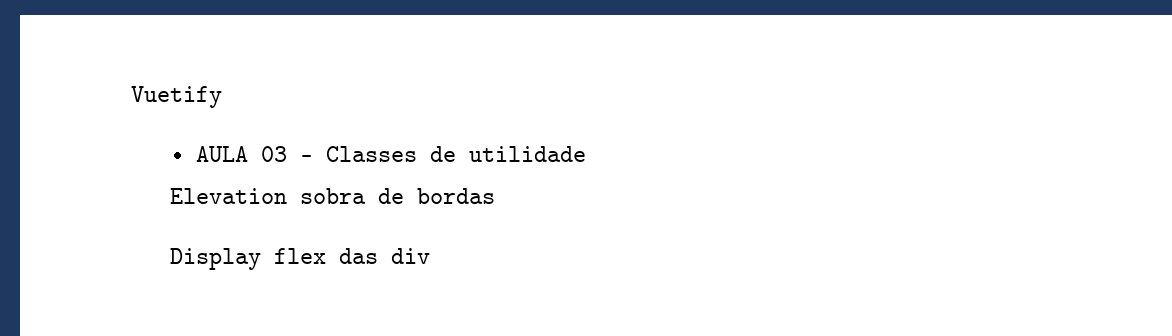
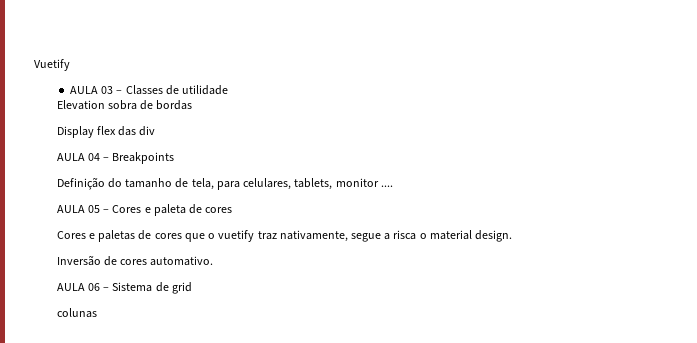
(430, 256) none -> [56,152,175,164] [56,177,393,190] [56,204,233,216] [56,230,513,242] [56,255,214,266] [56,282,192,294] [56,308,97,318] // AULA 04 – Breakpoints // Definição do tamanho de tela, para celulares, tablets, monitor .... // AULA 05 – Cores e paleta de cores // Cores e paletas de cores que o vuetify traz nativamente, segue a risca o material design. // Inversão de cores automativo. // AULA 06 – Sistema de grid // colunas

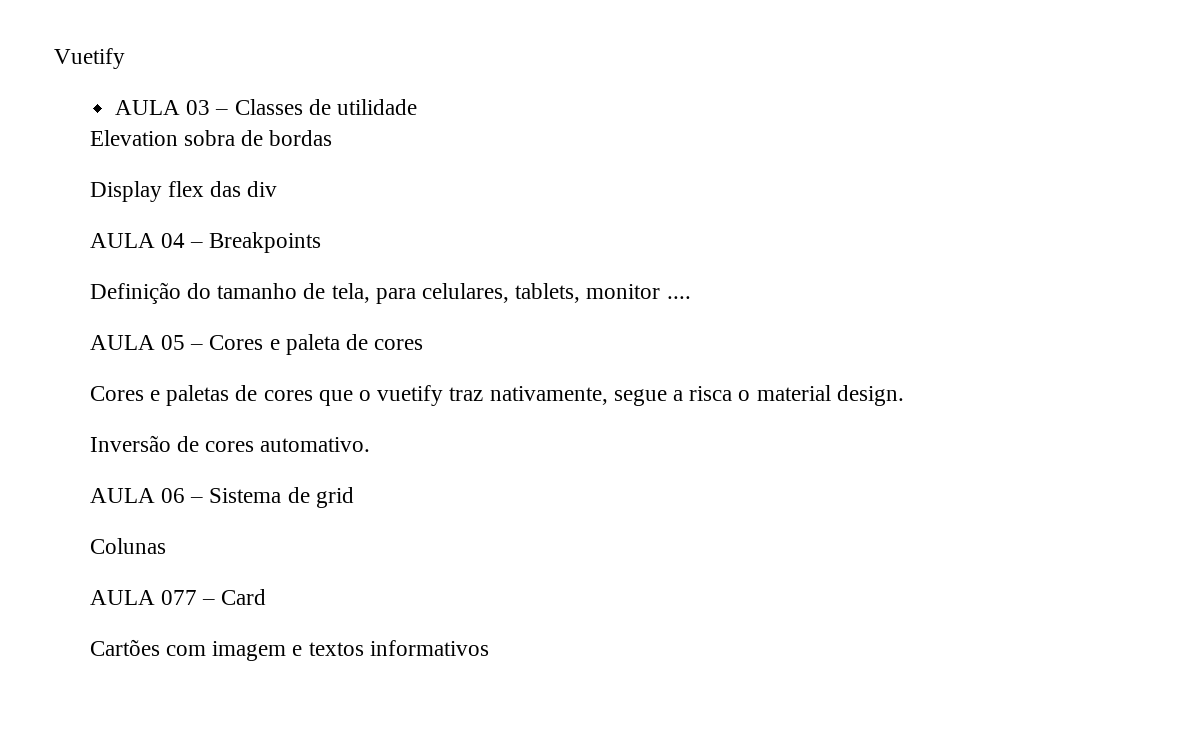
[56,308,97,318] colunas -> [89,538,166,554] [89,589,267,605] [89,639,489,661] Colunas // AULA 077 – Card // Cartões com imagem e textos informativos

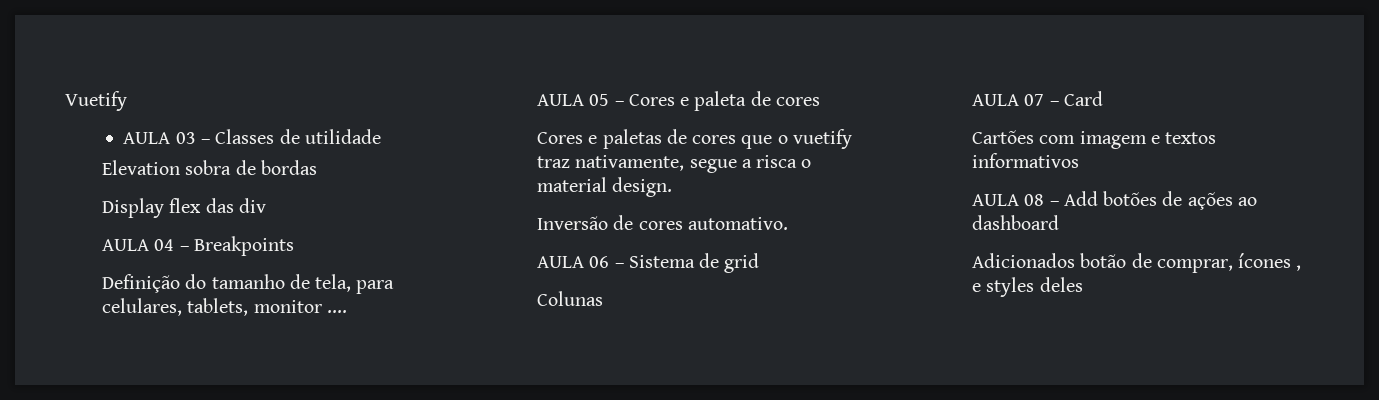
[160,590,197,605] 077 -> [1024,94,1045,106] 07
(489, 648) none -> [972,191,1257,210] [972,215,1060,230] [972,253,1302,273] [972,277,1083,297] // AULA 08 – Add botões de ações ao dashboard // Adicionados botão de comprar, ícones , e styles deles

